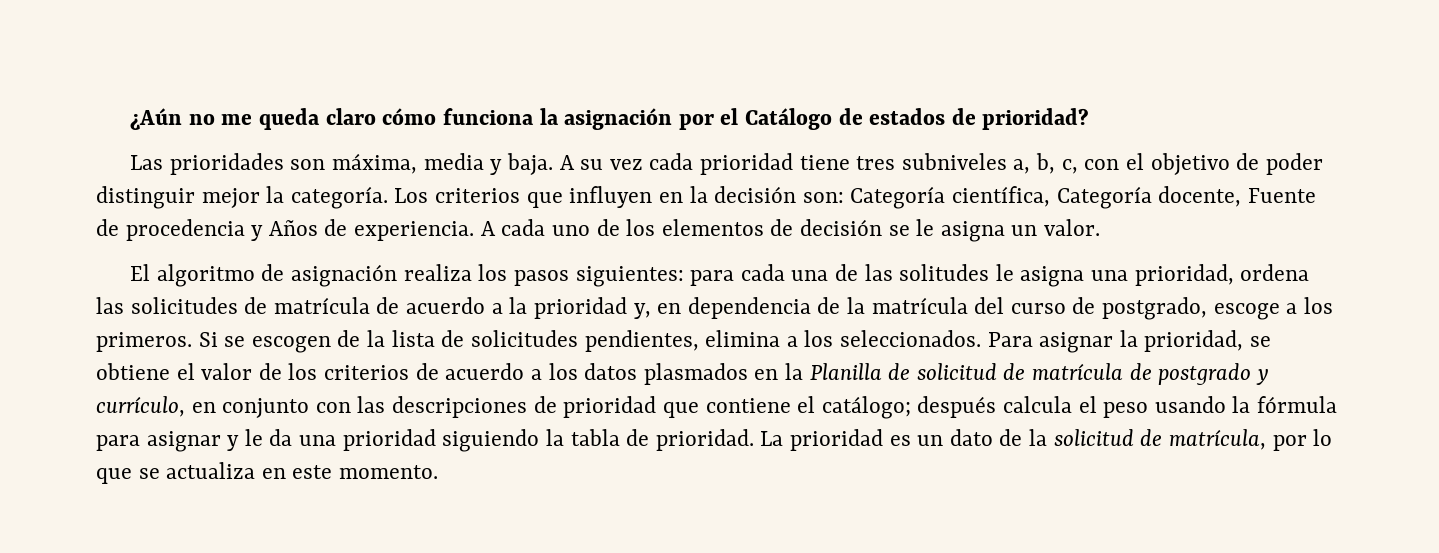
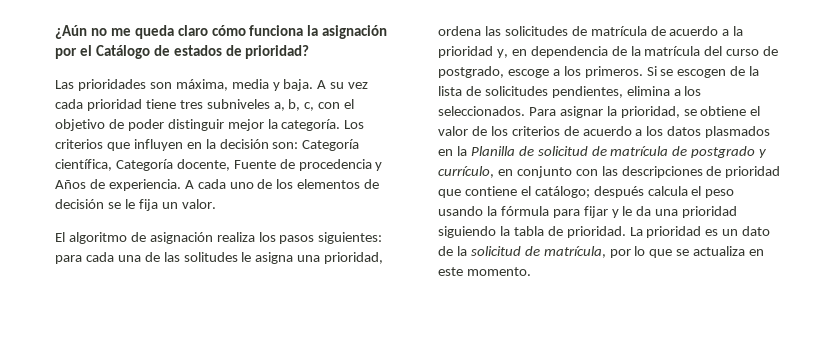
[940,221,1005,242] asigna -> [138,199,158,211] fija
[146,431,221,452] asignar -> [583,206,608,218] fijar

